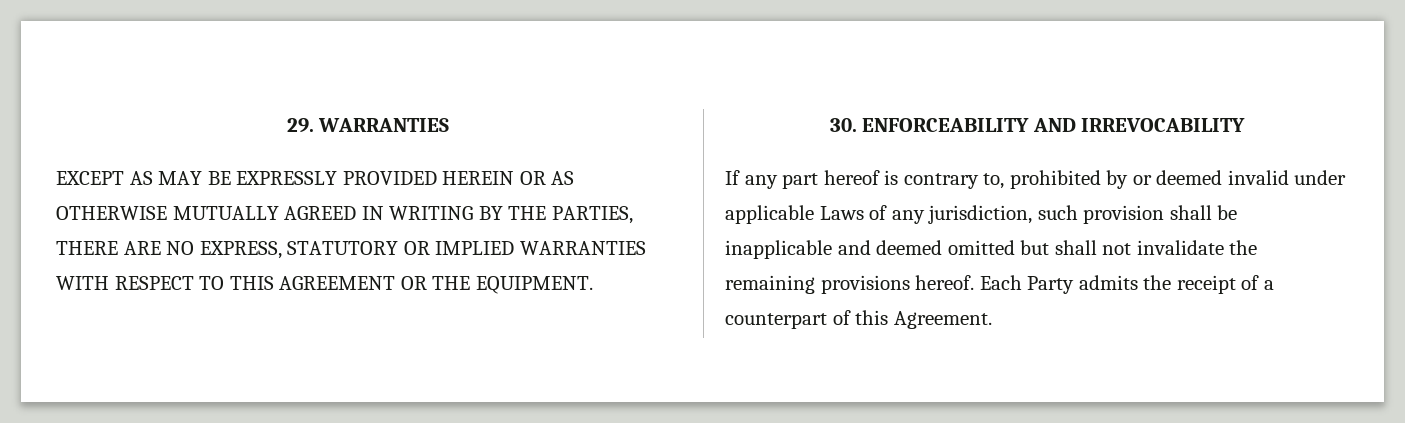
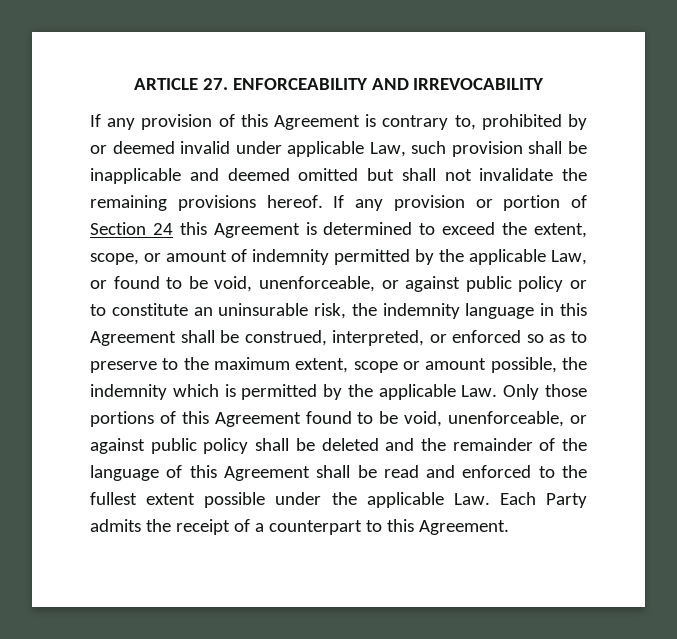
[286,118,450,133] [56,171,575,185] [56,206,633,224] [56,241,646,259] [56,276,593,294] [829,118,857,132] 29. WARRANTIES // EXCEPT AS MAY BE EXPRESSLY PROVIDED HEREIN OR AS OTHERWISE MUTUALLY AGREED IN WRITING BY THE PARTIES, THERE ARE NO EXPRESS, STATUTORY OR IMPLIED WARRANTIES WITH RESPECT TO THIS AGREEMENT OR THE EQUIPMENT. // 30. -> [133,78,228,90] ARTICLE 27.
[782,170,880,189] part hereof -> [141,114,360,130] provision of this Agreement
[819,205,1033,224] Laws of any jurisdiction, -> [369,142,406,157] Law,
(975, 282) none -> [333,195,587,211] [90,222,588,238] [90,249,587,265] [90,276,588,292] [90,303,587,319] [90,330,587,346] [90,357,587,373] [90,384,587,400] [90,411,588,427] [90,438,587,454] [90,465,588,481] [90,492,490,508] If any provision or portion of Section 24 this Agreement is determined to exceed the extent, scope, or amount of indemnity permitted by the applicable Law, or found to be void, unenforceable, or against public policy or to constitute an uninsurable risk, the indemnity language in this Agreement shall be construed, interpreted, or enforced so as to preserve to the maximum extent, scope or amount possible, the indemnity which is permitted by the applicable Law. Only those portions of this Agreement found to be void, unenforceable, or against public policy shall be deleted and the remainder of the language of this Agreement shall be read and enforced to the fullest extent possible under the applicable Law.
[832,310,851,325] of -> [365,520,382,532] to

